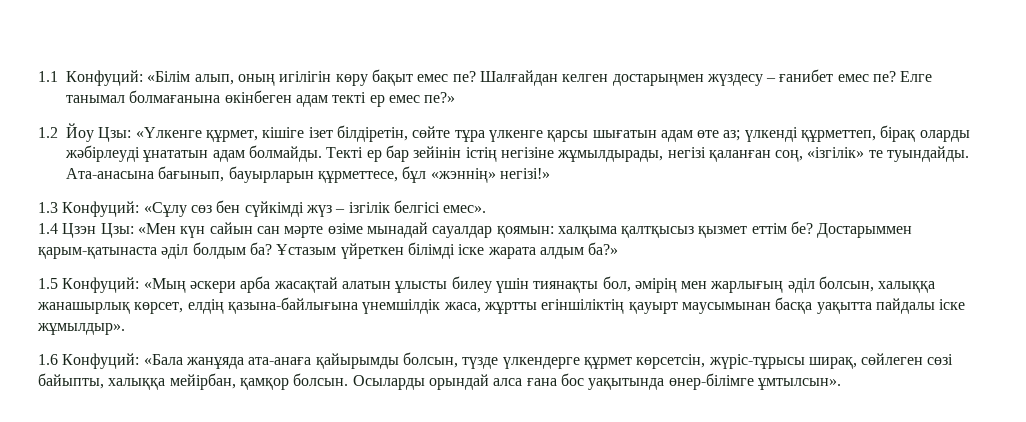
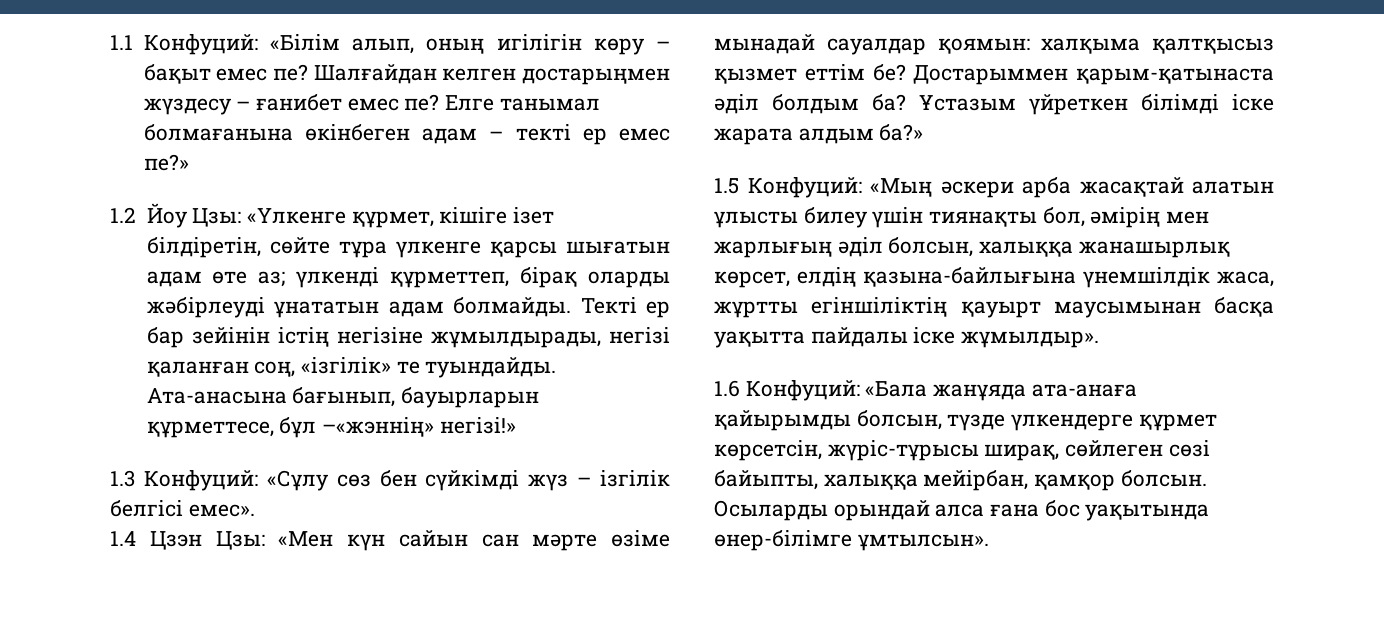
(368, 80) none -> [656,41,670,50] –
(328, 101) none -> [489,131,504,140] –
[430,168,496,183] «жэннің» -> [321,417,434,437] –«жэннің»

